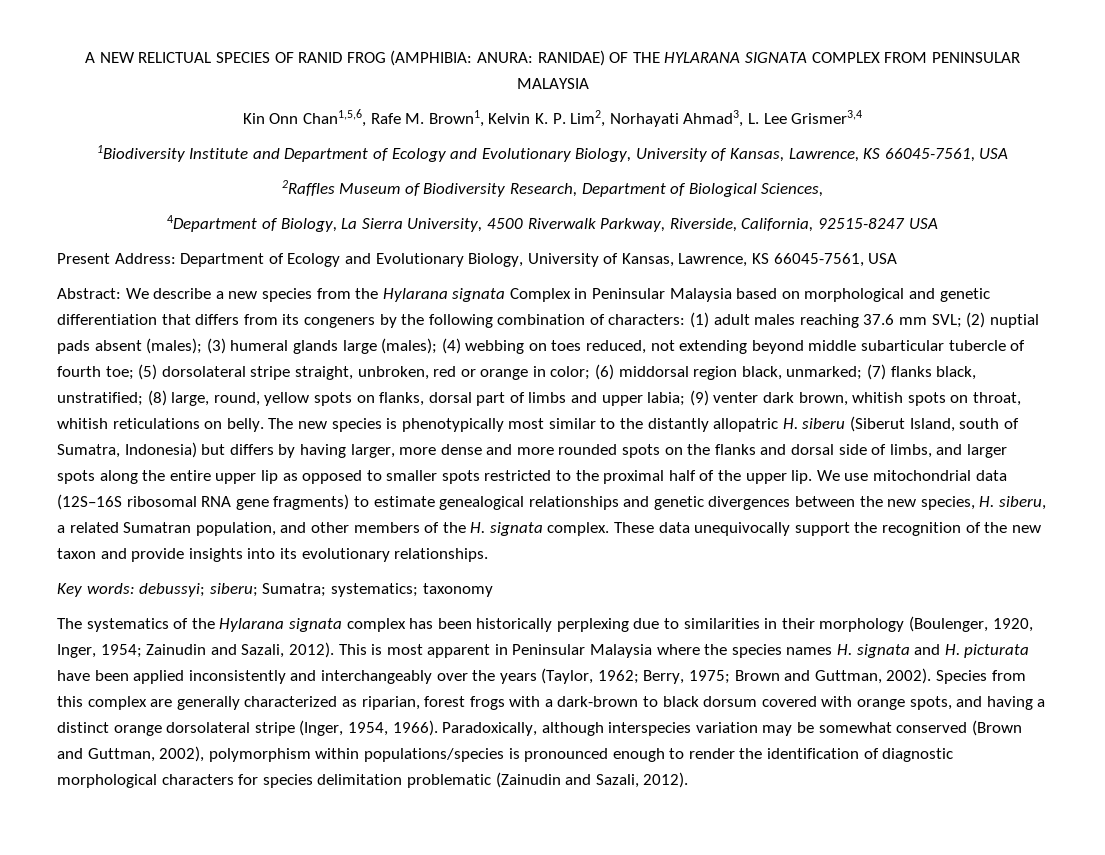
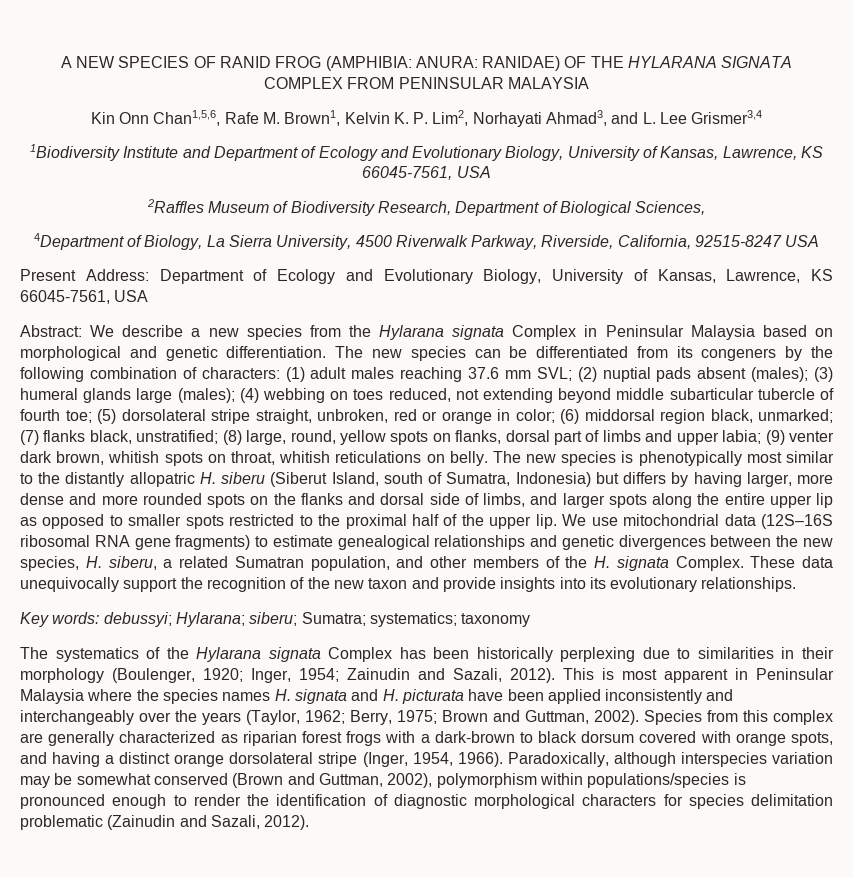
[138,52,212,63] RELICTUAL -> (115, 62) none
(744, 118) none -> [611,112,639,124] and
[57,314,240,325] differentiation that differs -> [226,346,629,361] differentiation. The new species can be differentiated
[547,522,610,536] complex. -> [675,556,744,571] Complex.
(206, 590) none -> [175,612,245,627] Hylarana;
[346,618,406,632] complex -> [328,647,393,662] Complex
[992,618,1033,632] 1920, -> [203,668,243,682] 1920;
[361,696,420,710] riparian, -> [242,731,297,746] riparian

